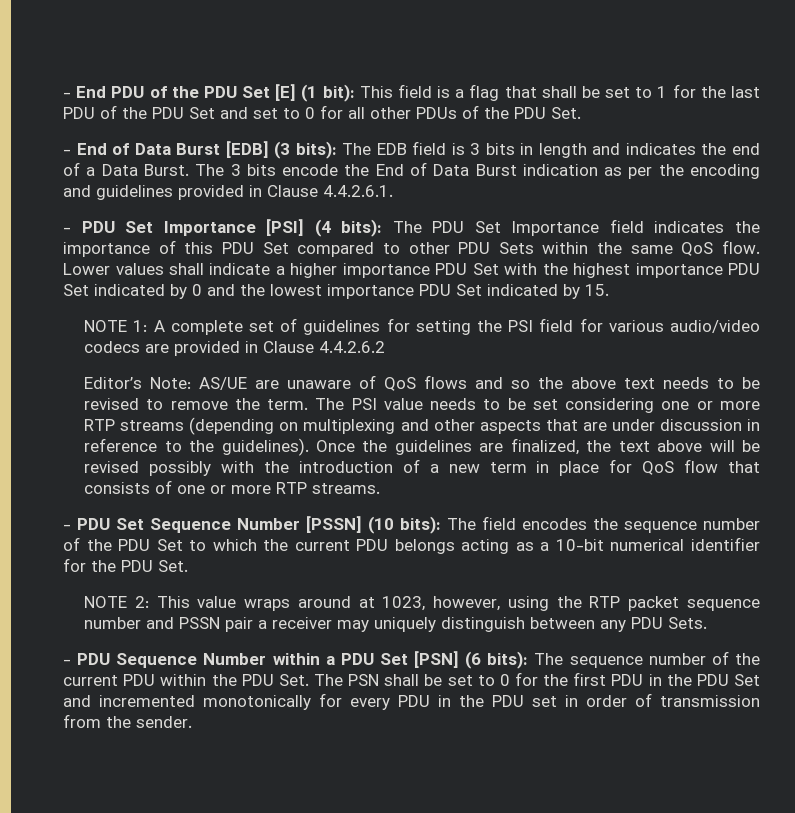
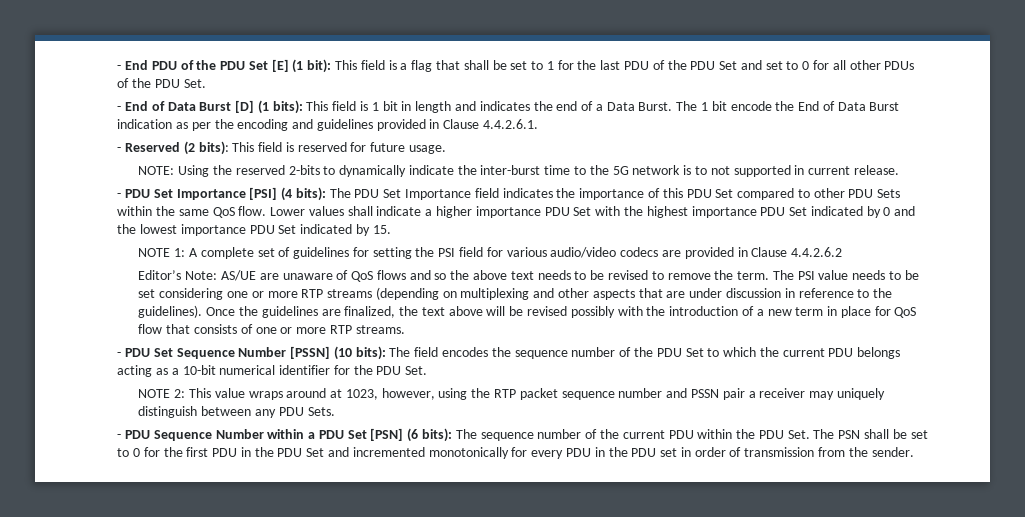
[225,141,515,159] [EDB] (3 bits): The EDB field is 3 bits -> [235,100,398,114] [D] (1 bits): This field is 1 bit
[230,164,276,176] 3 bits -> [700,101,727,111] 1 bit
(394, 191) none -> [117,141,447,155] [138,165,899,177] // - Reserved (2 bits): This field is reserved for future usage. // NOTE: Using the reserved 2-bits to dynamically indicate the inter-burst time to the 5G network is to not supported in current release.

